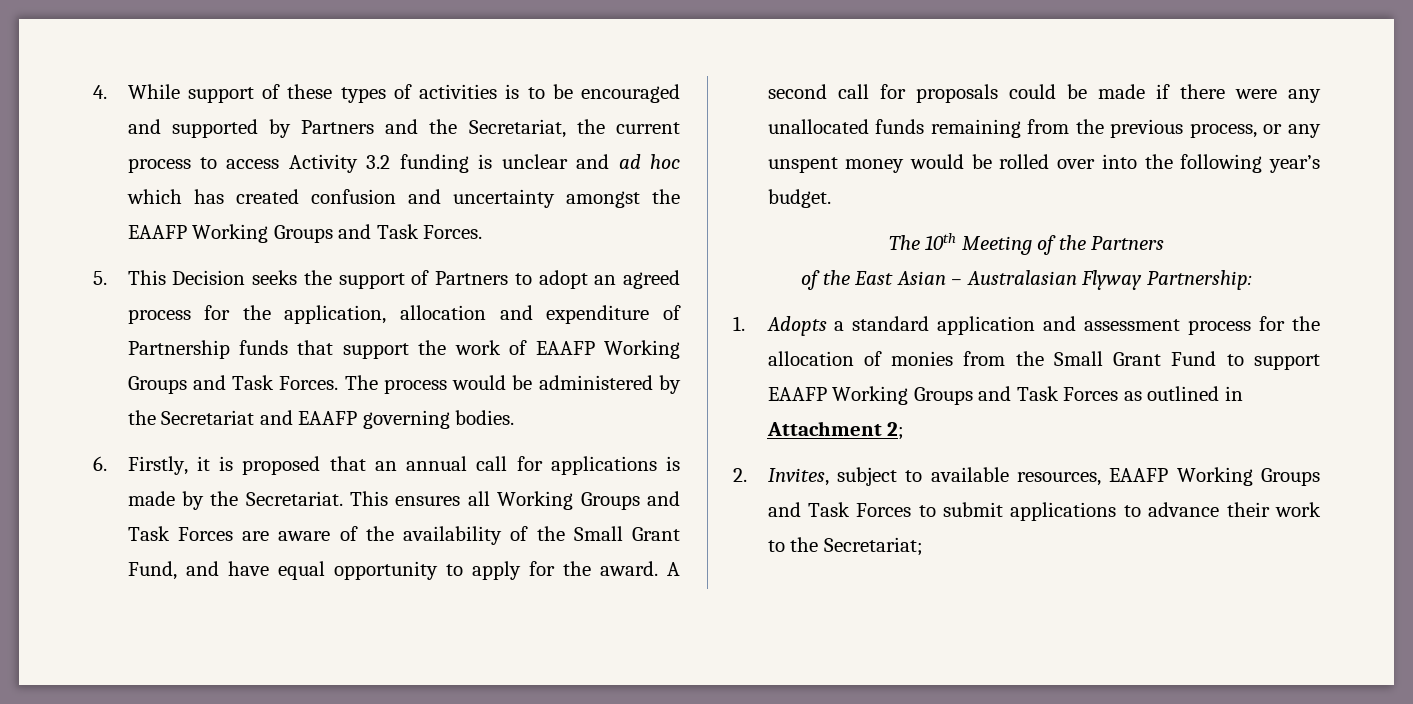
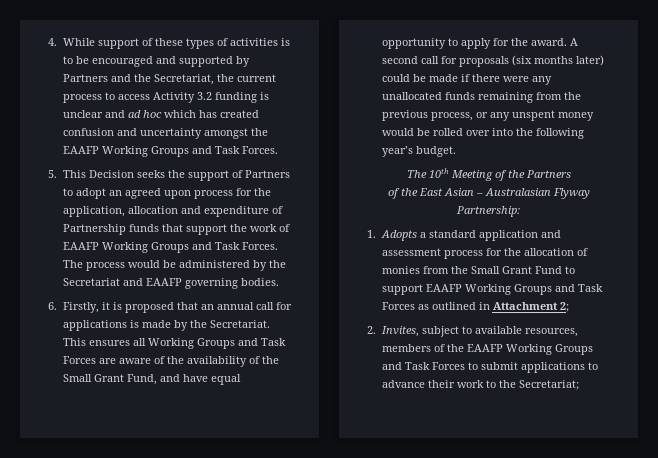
(680, 279) none -> [163,190,191,199] upon
(998, 93) none -> [511,55,604,66] (six months later)
(1101, 479) none -> [381,344,464,352] members of the

